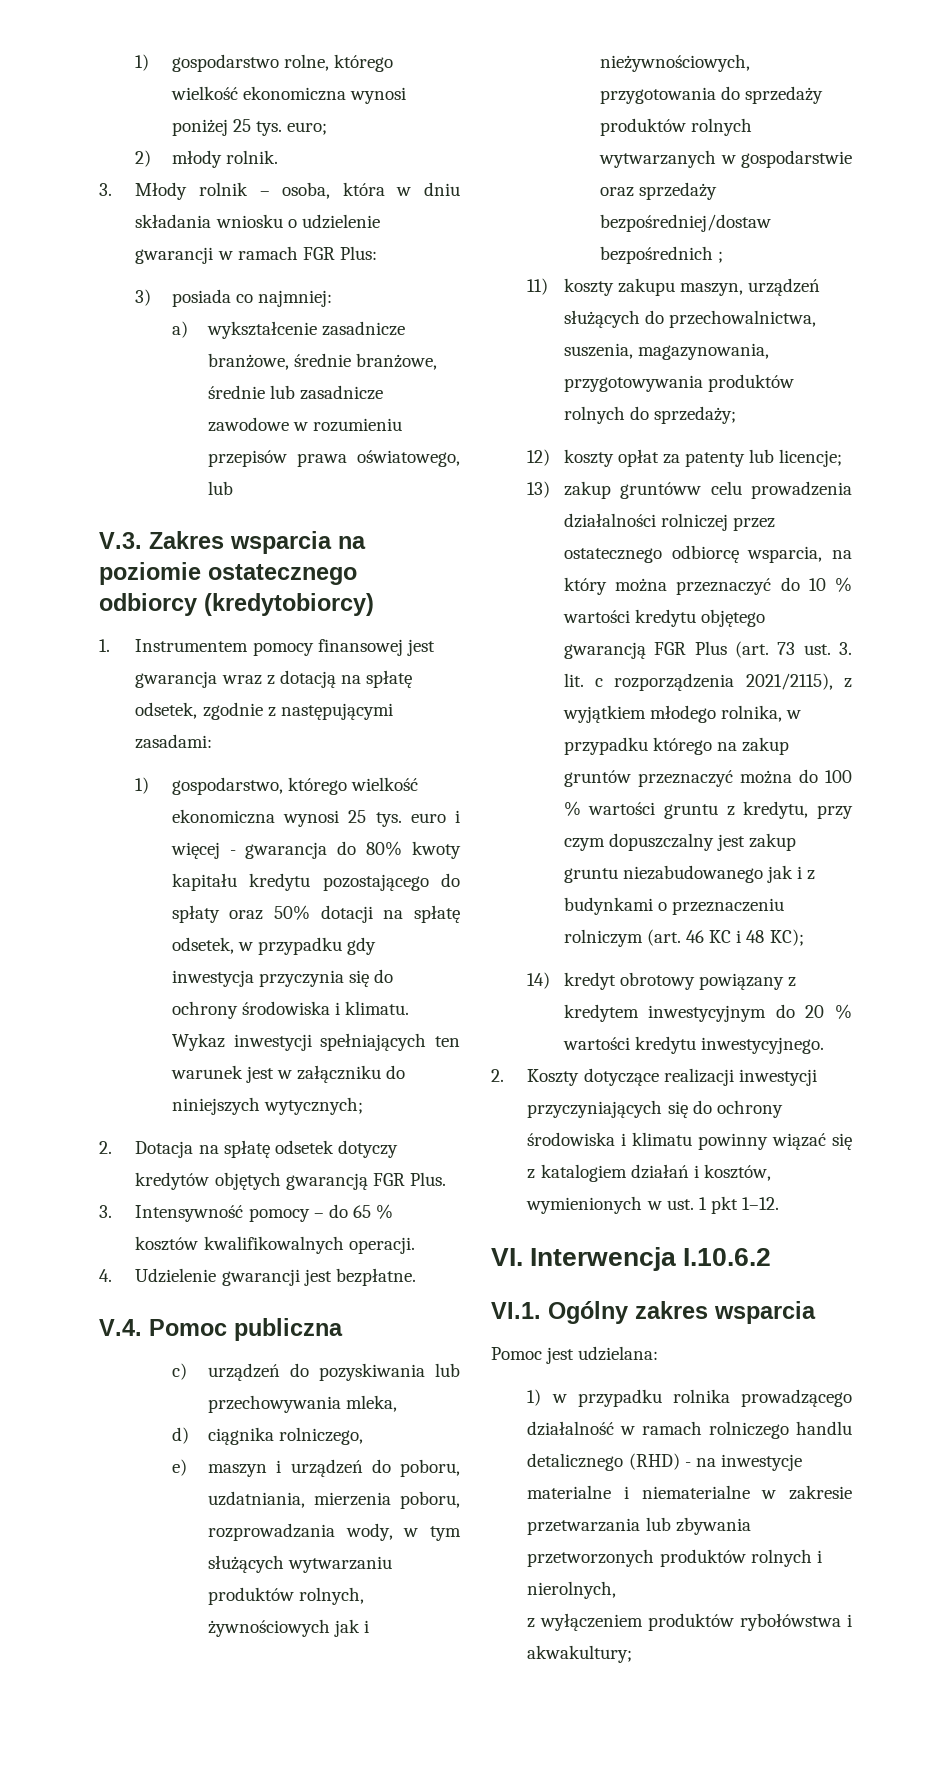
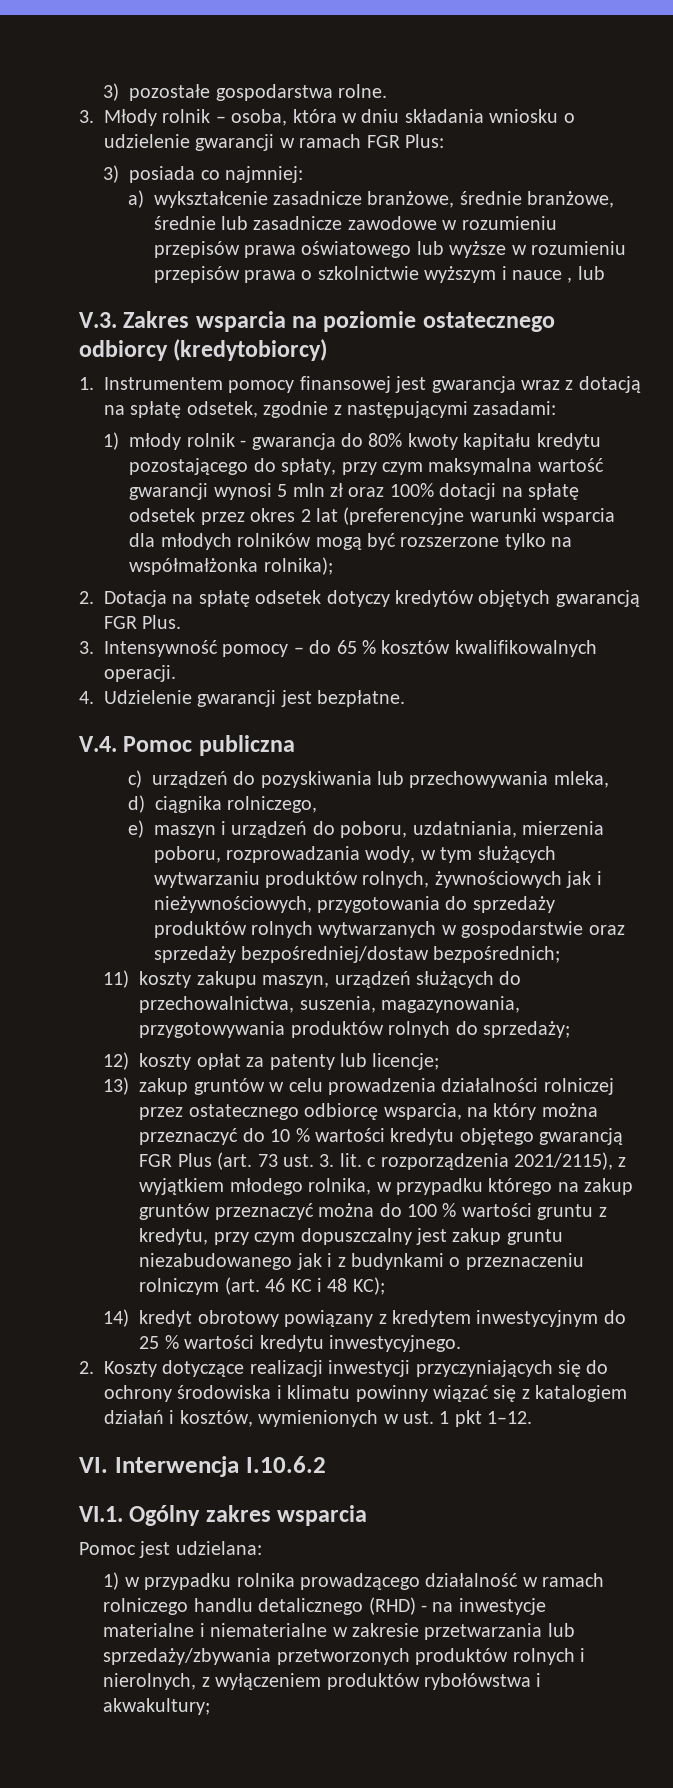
[135,54,394,72] [170,86,407,104] [171,119,328,136] [135,150,278,168] 1) gospodarstwo rolne, którego wielkość ekonomiczna wynosi poniżej 25 tys. euro; // 2) młody rolnik. -> [103,83,388,101] 3) pozostałe gospodarstwa rolne.
[357,450,460,467] oświatowego, -> [301,241,626,258] [153,266,573,283] oświatowego lub wyższe w rozumieniu przepisów prawa o szkolnictwie wyższym i nauce ,
[171,777,419,795] [171,809,460,827] [170,842,220,859] gospodarstwo, którego wielkość ekonomiczna wynosi 25 tys. euro i więcej -> [129,433,235,450] młody rolnik
[171,905,460,923] [171,937,377,955] [171,969,394,987] [171,1001,410,1019] [171,1033,460,1051] [170,1065,406,1083] [171,1097,363,1115] spłaty oraz 50% dotacji na spłatę odsetek, w przypadku gdy inwestycja przyczynia się do ochrony środowiska i klimatu. Wykaz inwestycji spełniających ten warunek jest w załączniku do niniejszych wytycznych; -> [281,458,604,475] [129,483,579,500] [129,507,616,525] [129,533,573,550] [129,557,333,575] spłaty, przy czym maksymalna wartość gwarancji wynosi 5 mln zł oraz 100% dotacji na spłatę odsetek przez okres 2 lat (preferencyjne warunki wsparcia dla młodych rolników mogą być rozszerzone tylko na współmałżonka rolnika);
[600,246,724,264] bezpośrednich ; -> [433,946,561,963] bezpośrednich;
[620,482,702,499] gruntóww -> [193,1078,285,1095] gruntów w
[805,1005,825,1018] 20 -> [139,1336,160,1349] 25
[675,1517,751,1535] zbywania -> [103,1648,272,1665] sprzedaży/zbywania
(617, 1590) // -> (197, 1681) none

